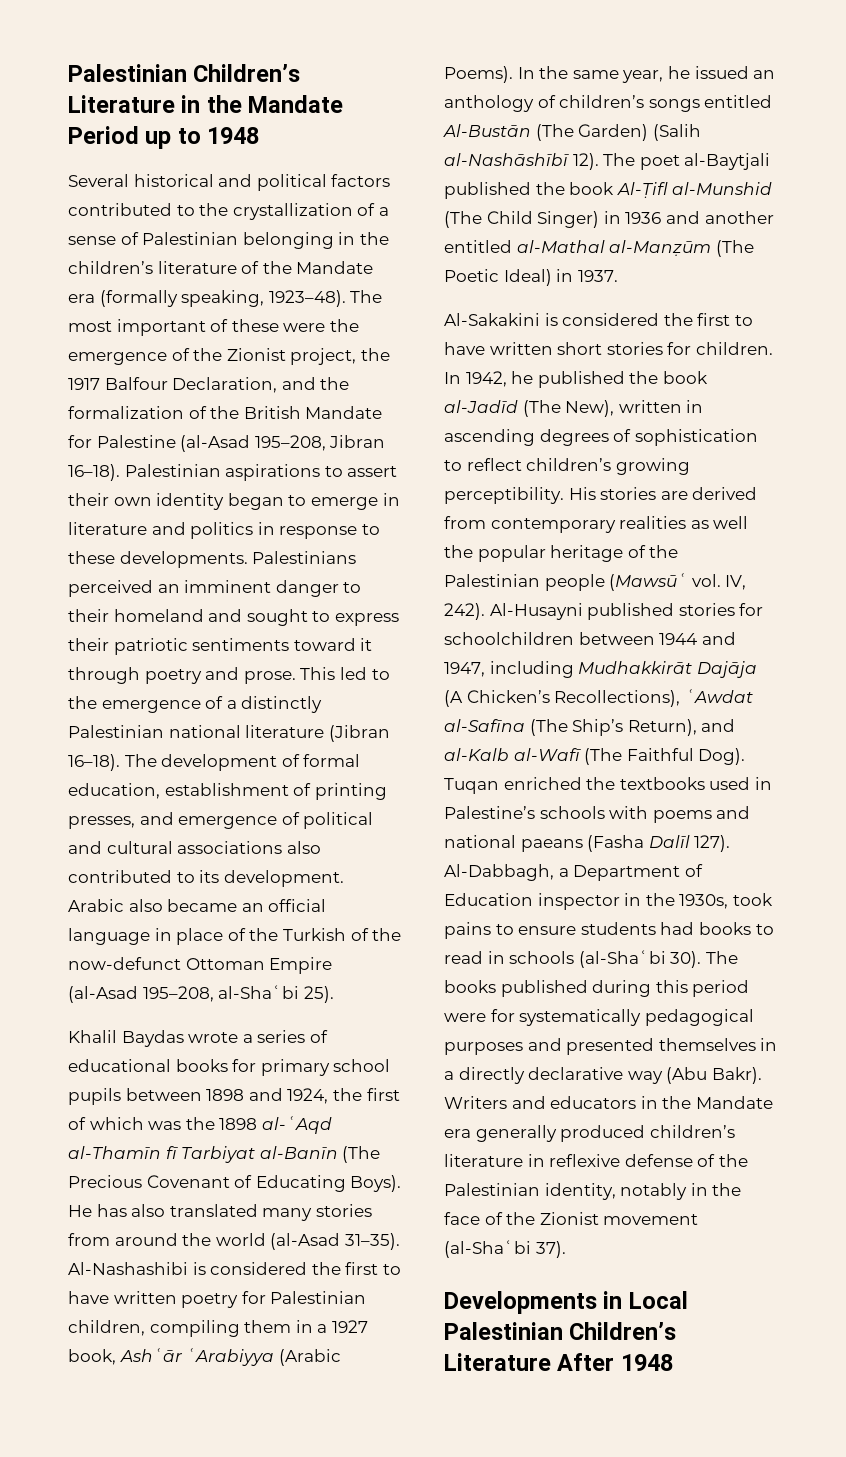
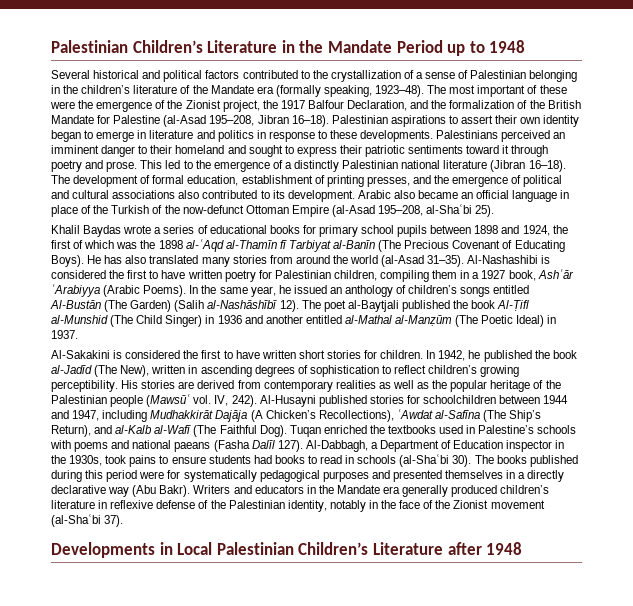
(174, 818) none -> [434,175,450,184] the
(749, 522) none -> [417,382,430,389] as
[557,1353,615,1371] After -> [447,542,482,555] after

